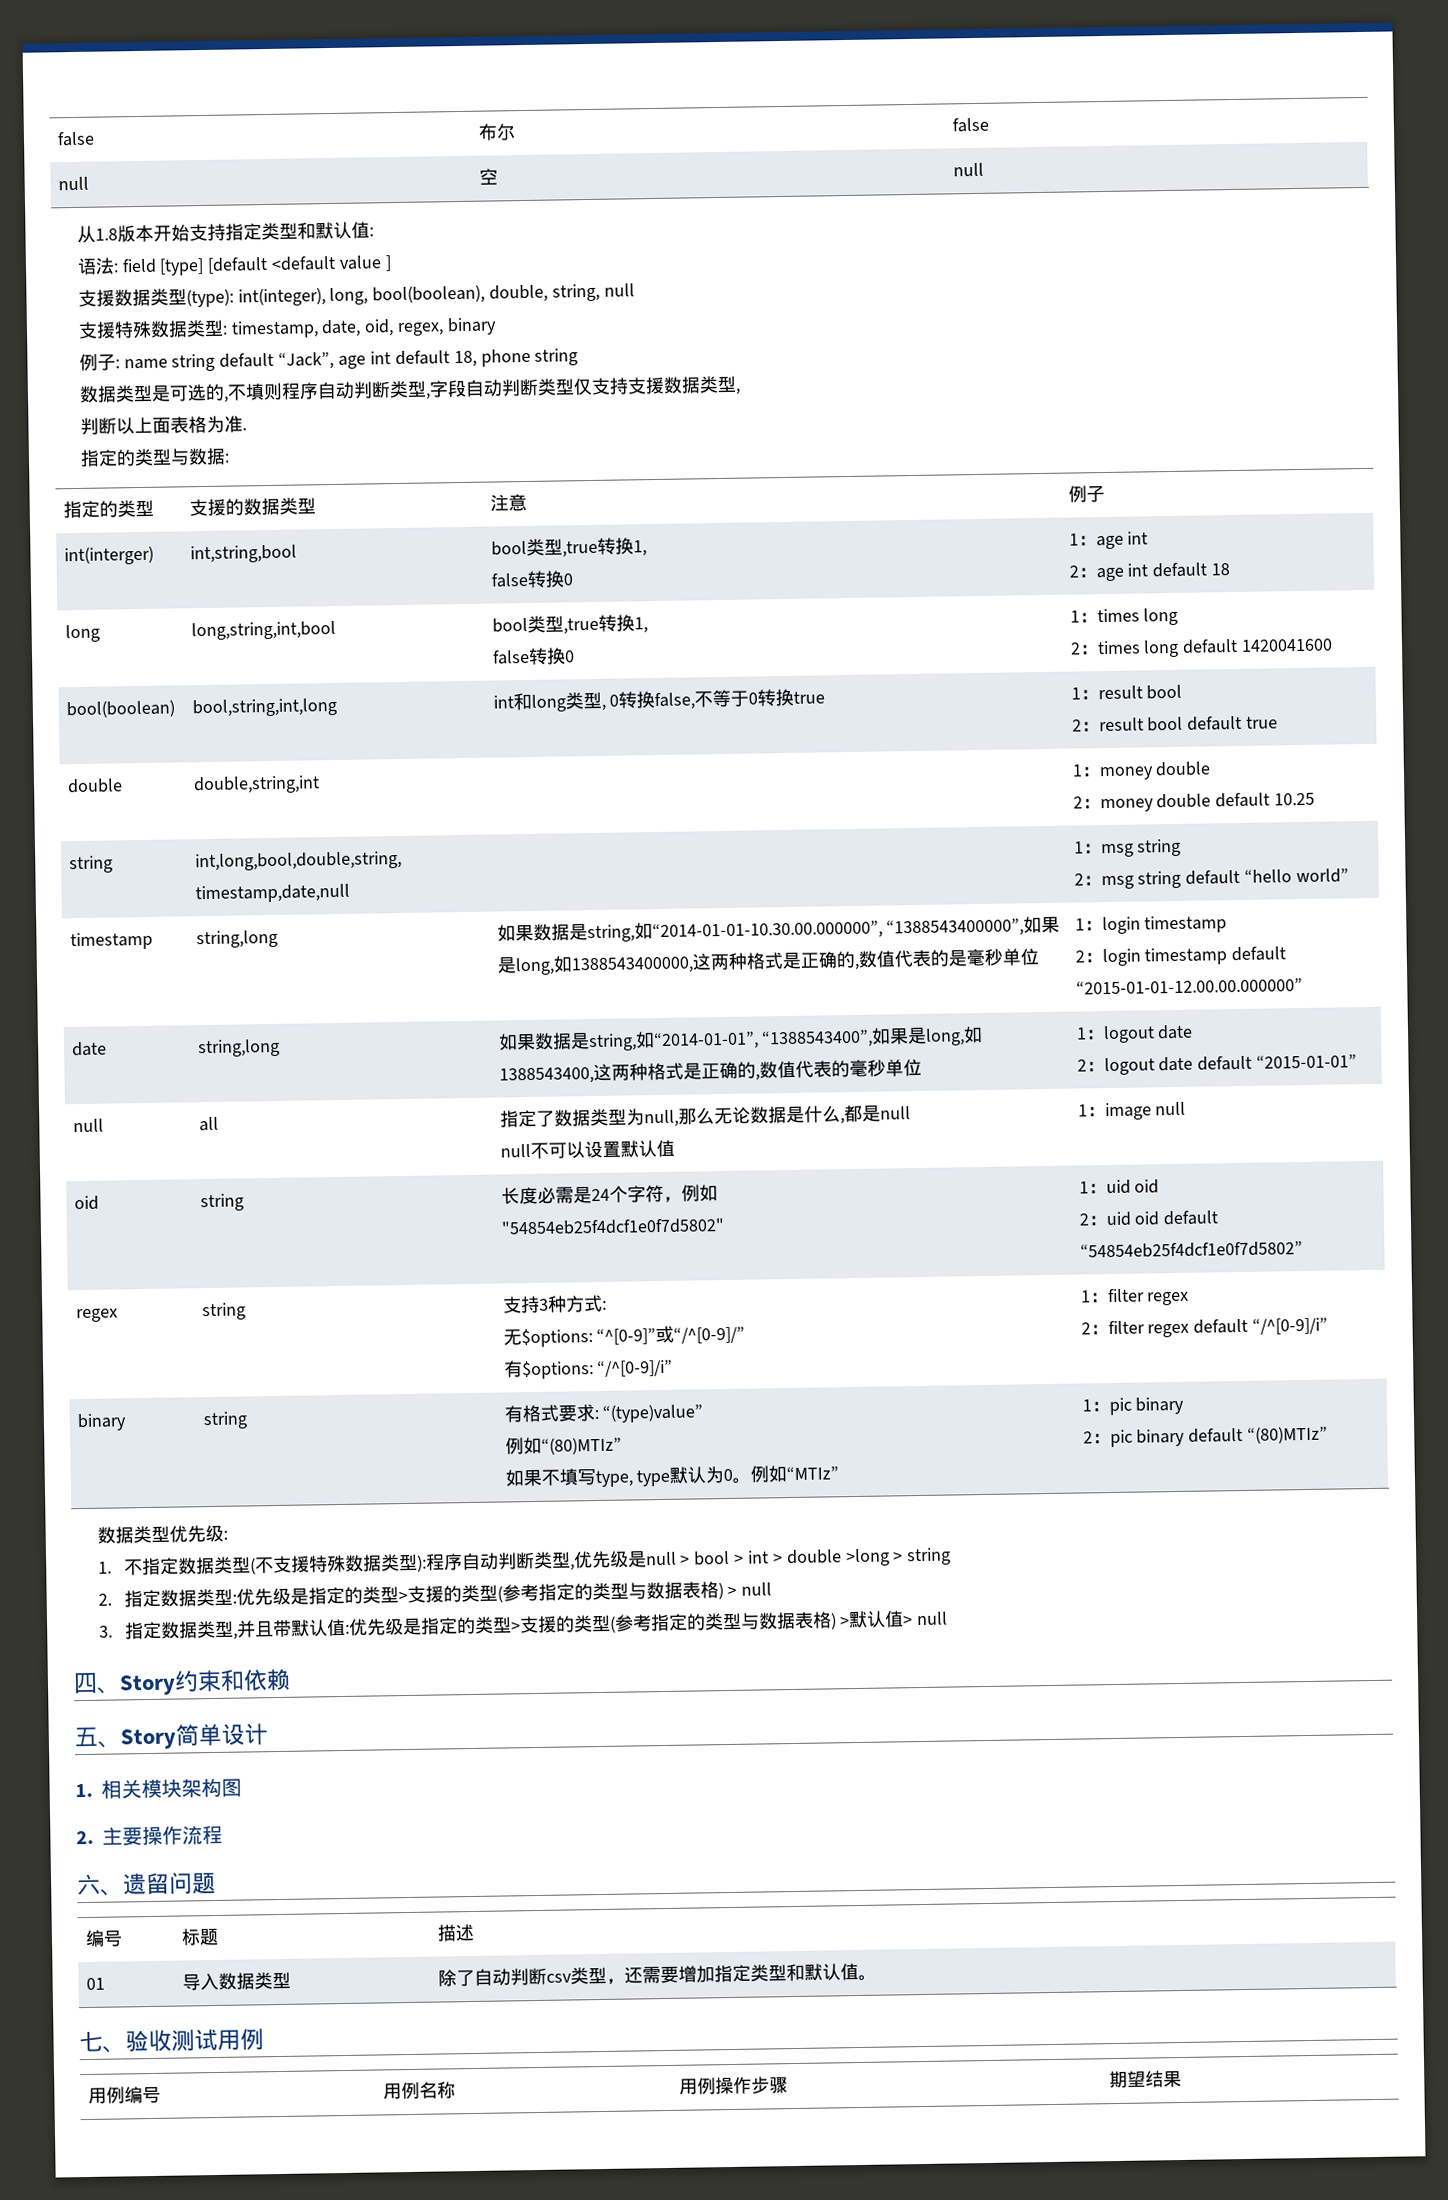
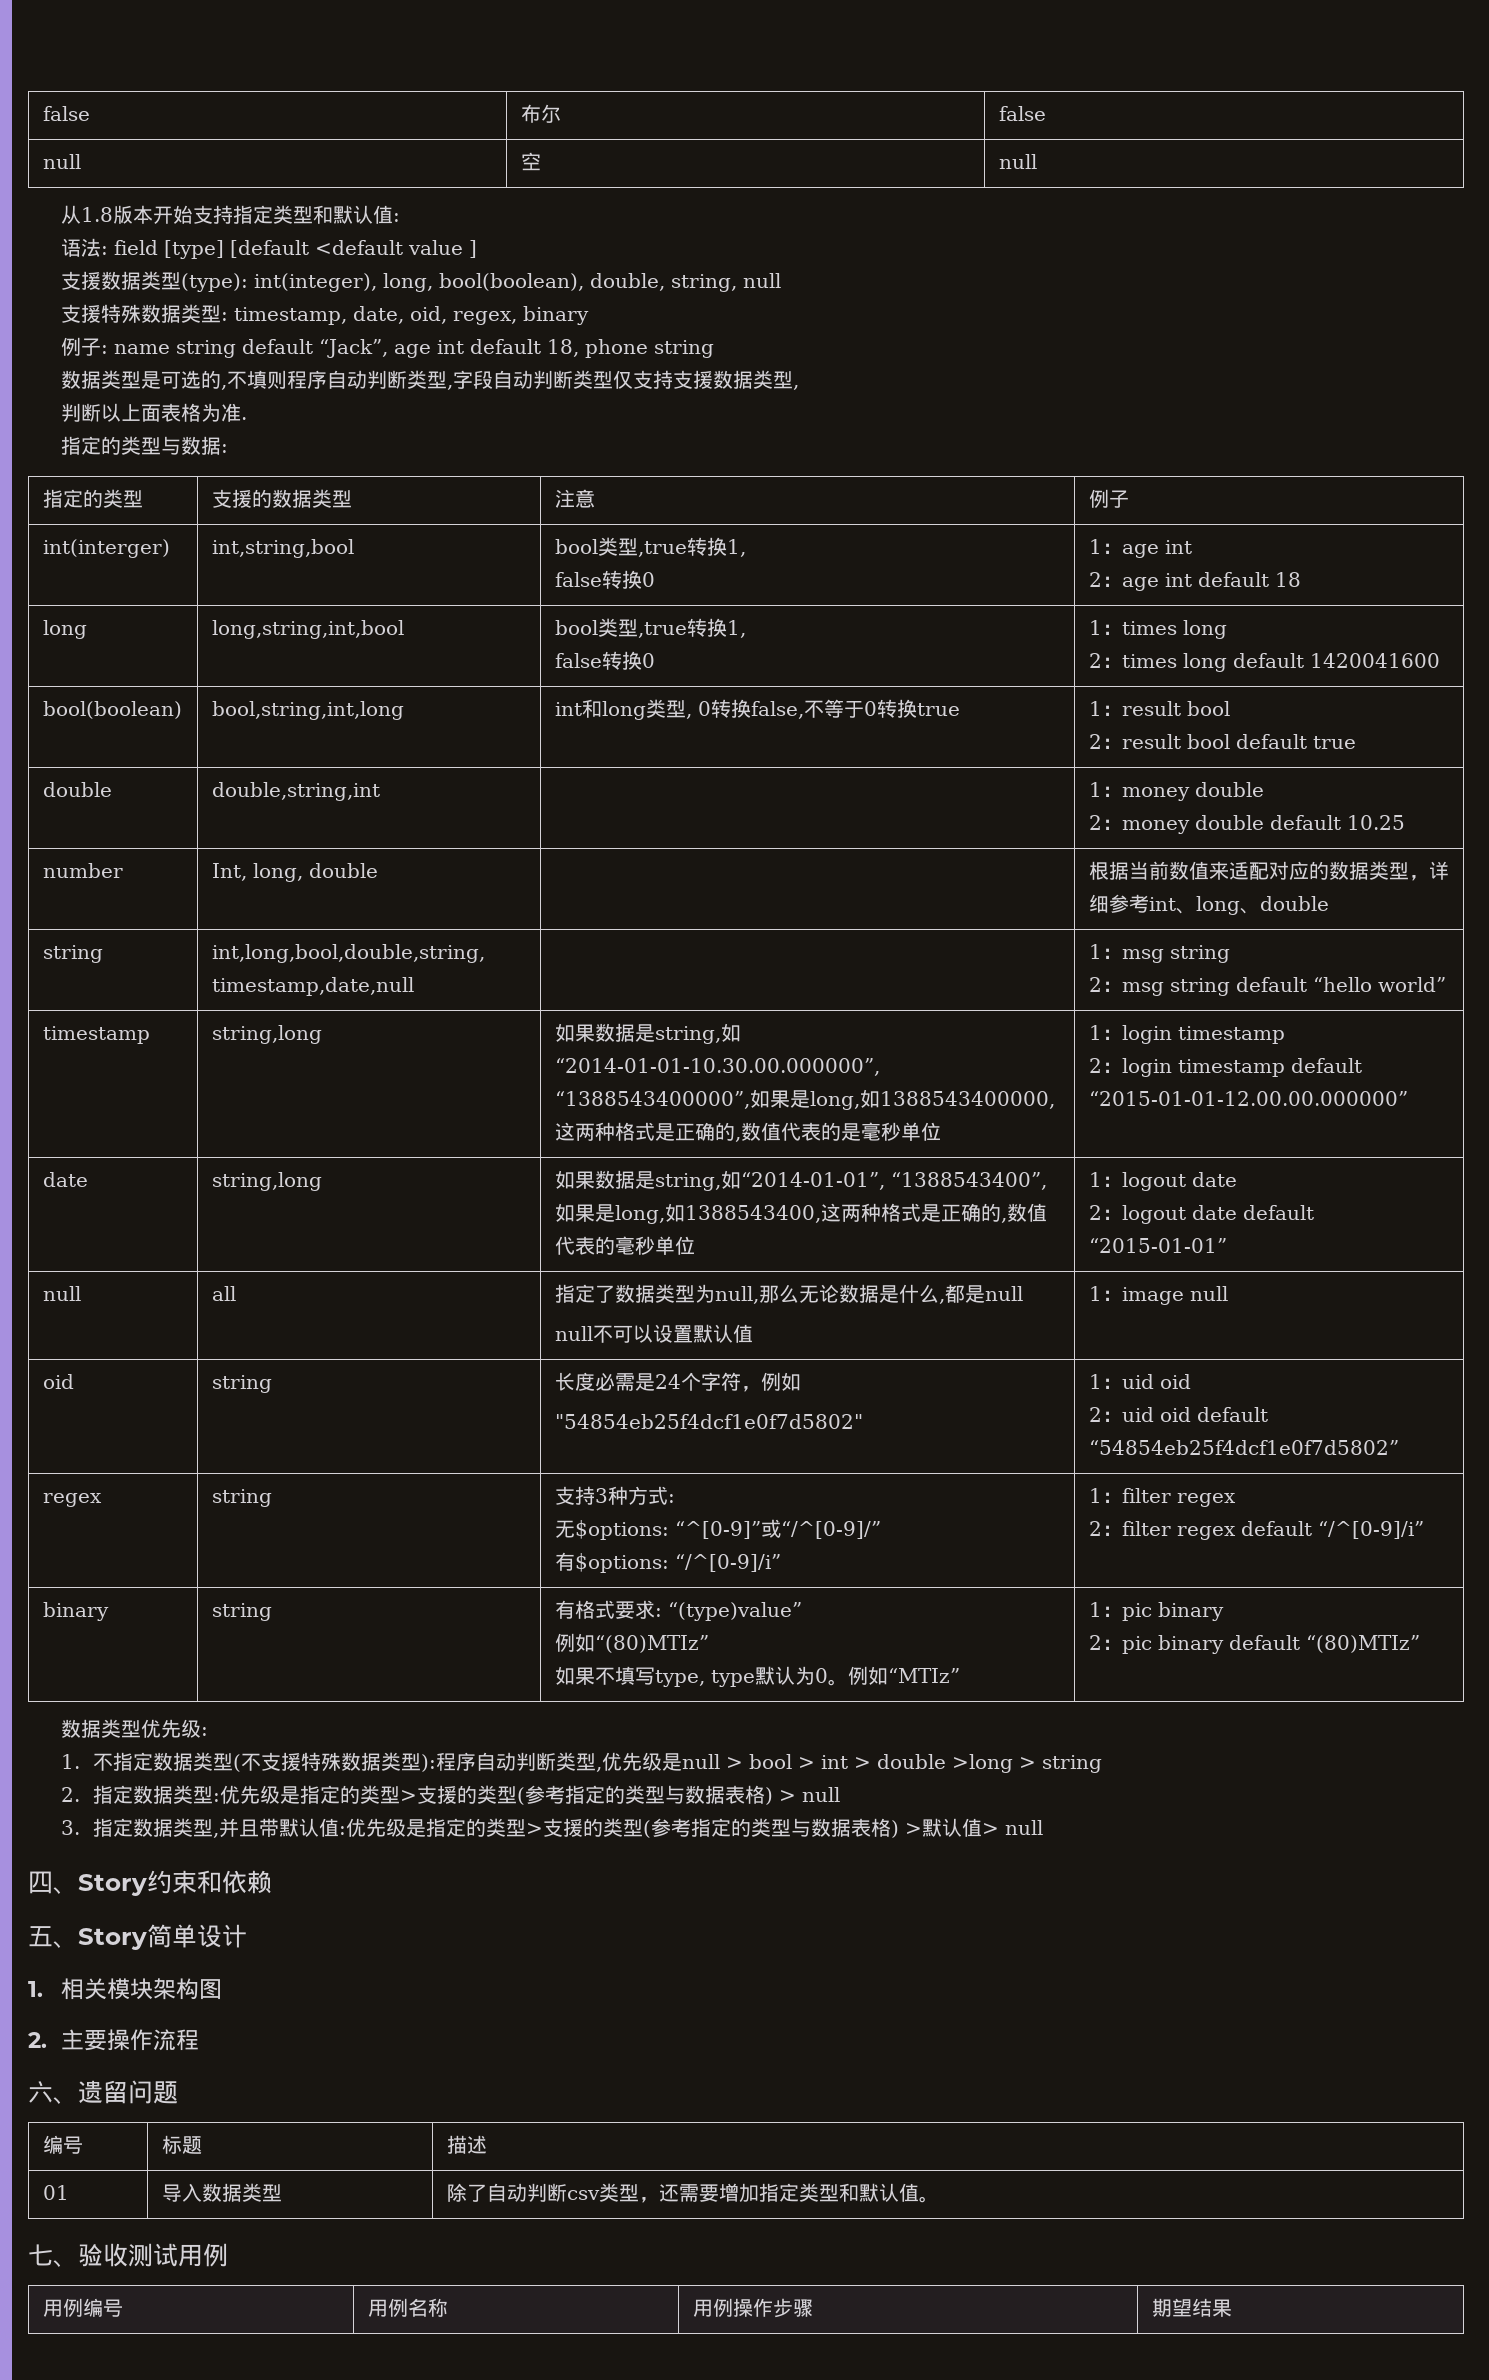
(1316, 799) none -> [42,863,123,878] [211,863,378,882] [1088,861,1449,881] [1088,894,1329,915] // number | Int, long, double | | 根据当前数值来适配对应的数据类型，详细参考int、long、double

